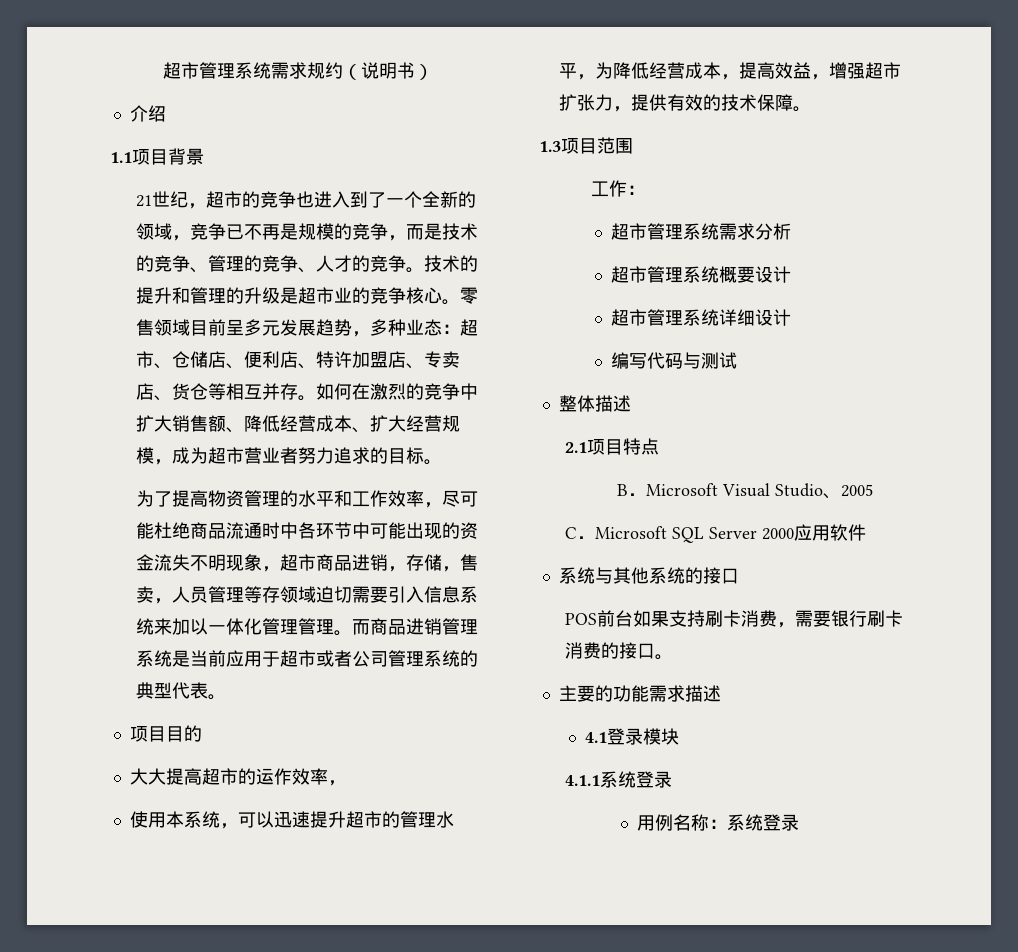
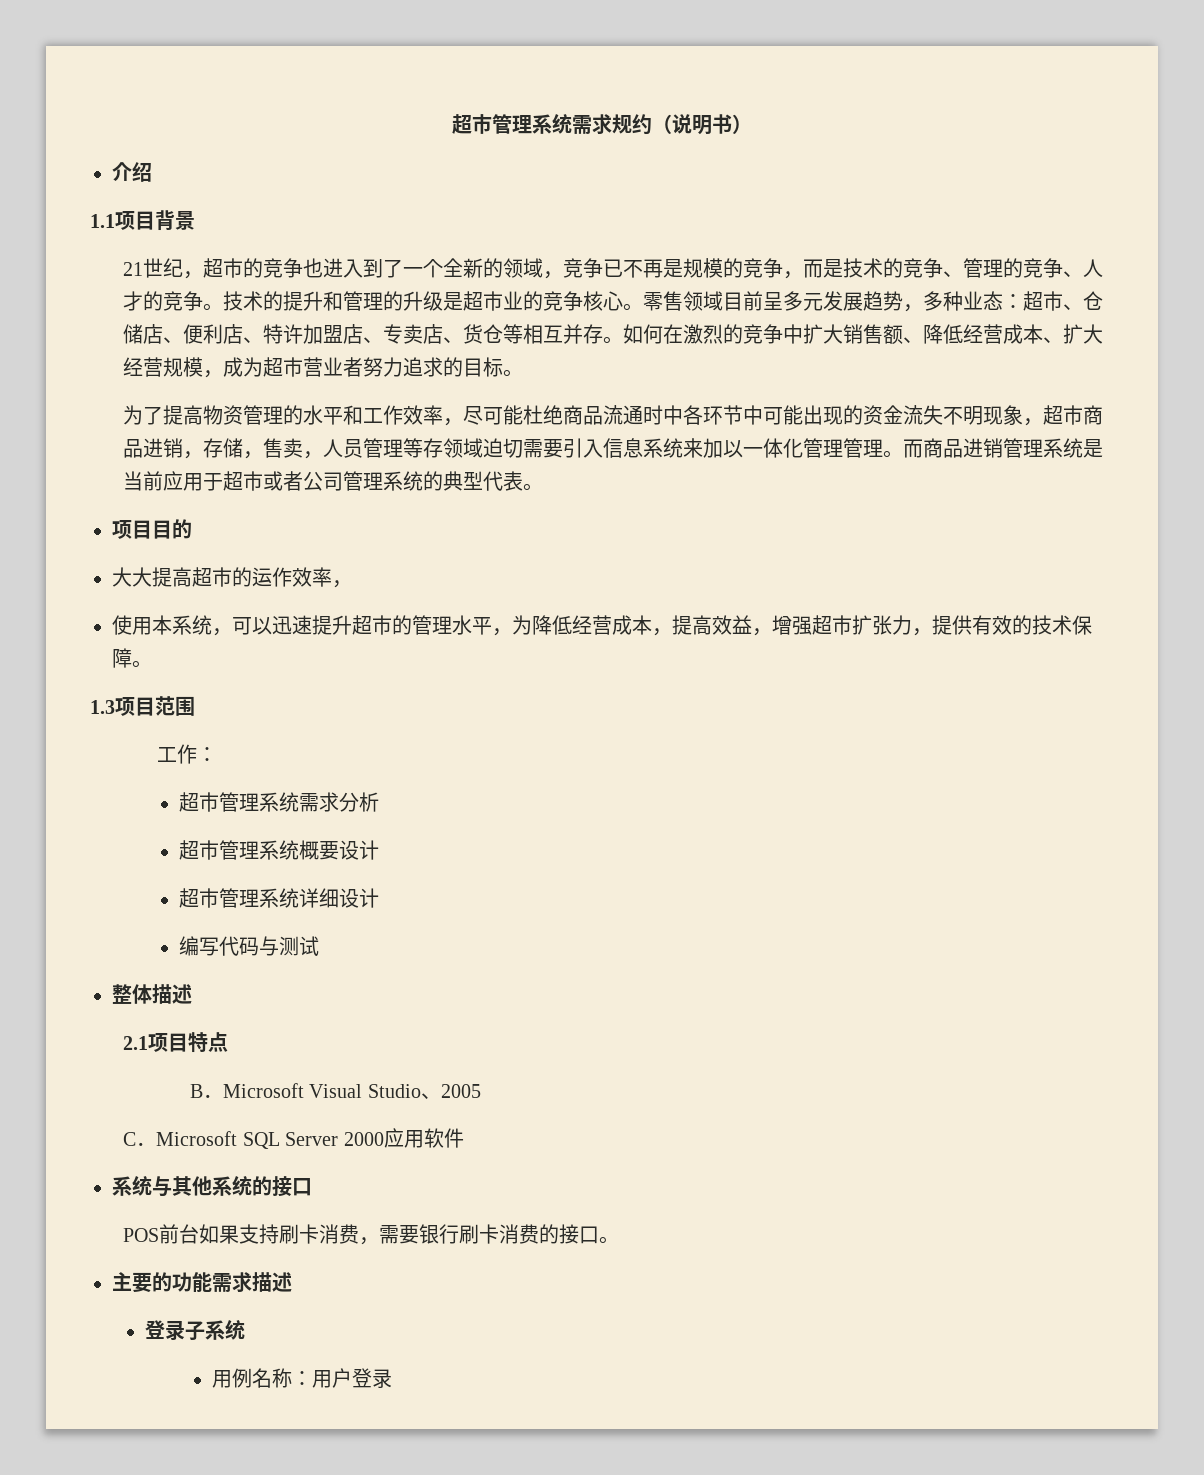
[584,728,679,745] [565,771,673,788] 4.1登录模块 // 4.1.1系统登录 -> [145,1319,246,1341] 登录子系统
[726,814,763,831] 系统 -> [311,1368,352,1388] 用户

